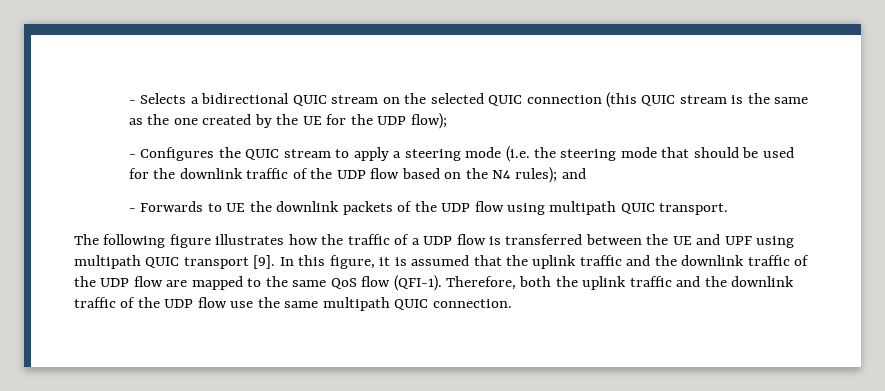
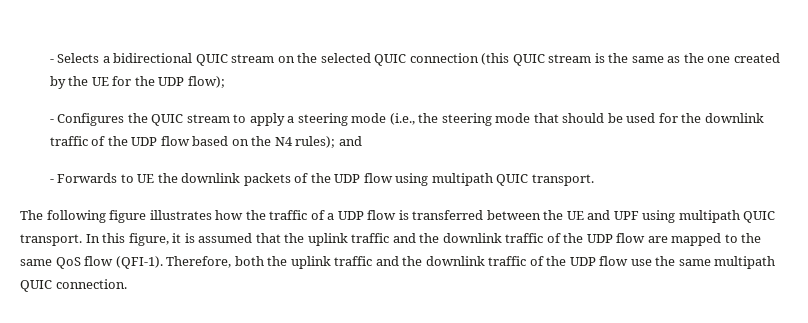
[505,146,530,162] (i.e. -> [389,113,415,125] (i.e.,
[183,255,276,269] transport [9]. -> [20,234,82,246] transport.

